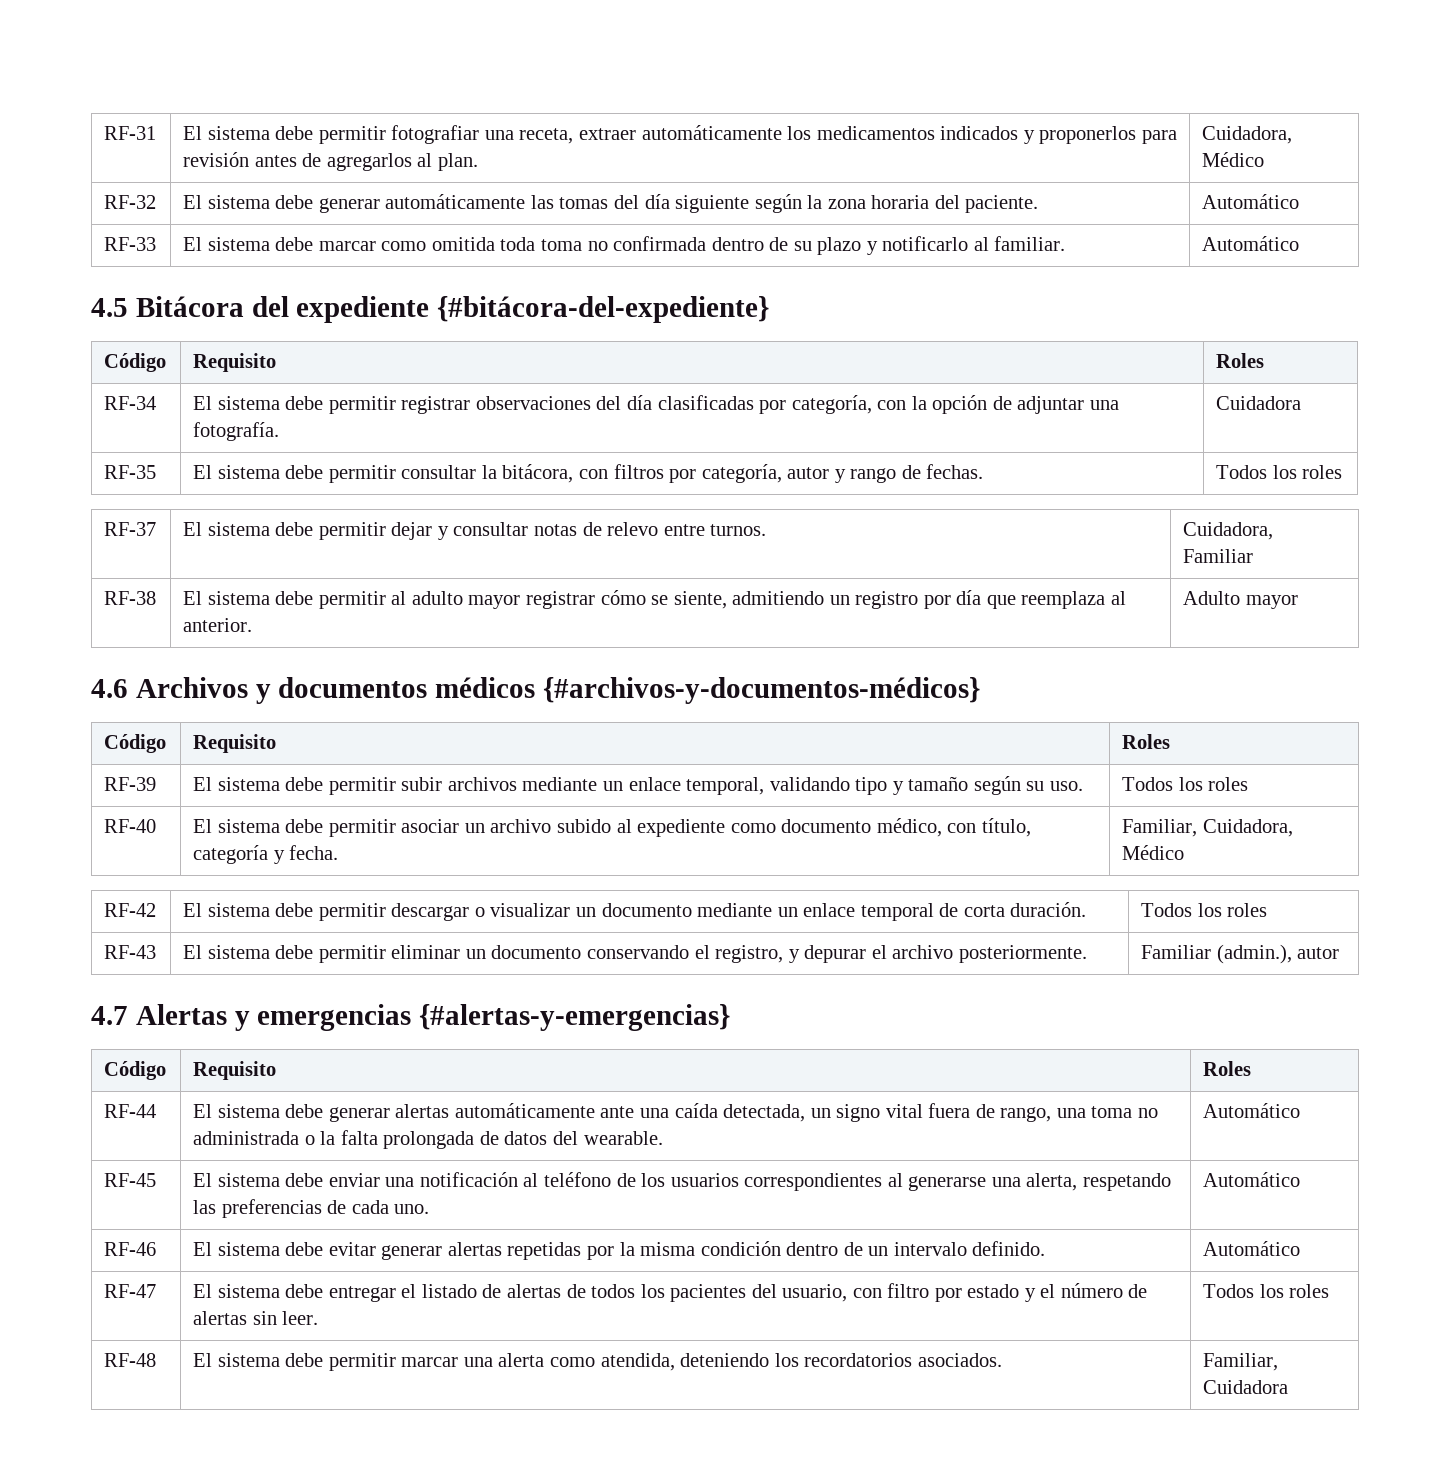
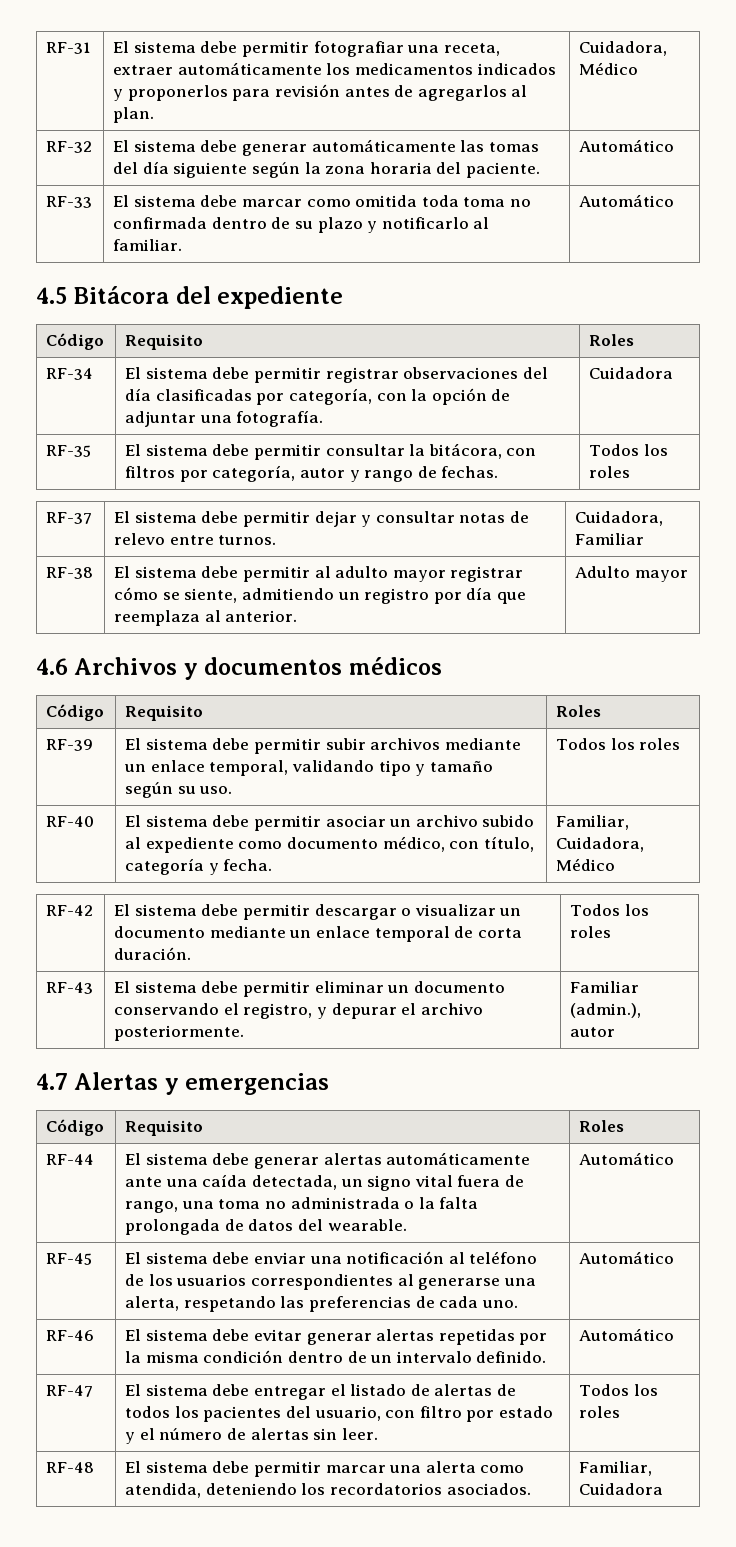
[437,296,770,323] {#bitácora-del-expediente} -> (344, 297) none
[543,677,981,704] {#archivos-y-documentos-médicos} -> (442, 666) none
[419,1004,731,1031] {#alertas-y-emergencias} -> (330, 1084) none

